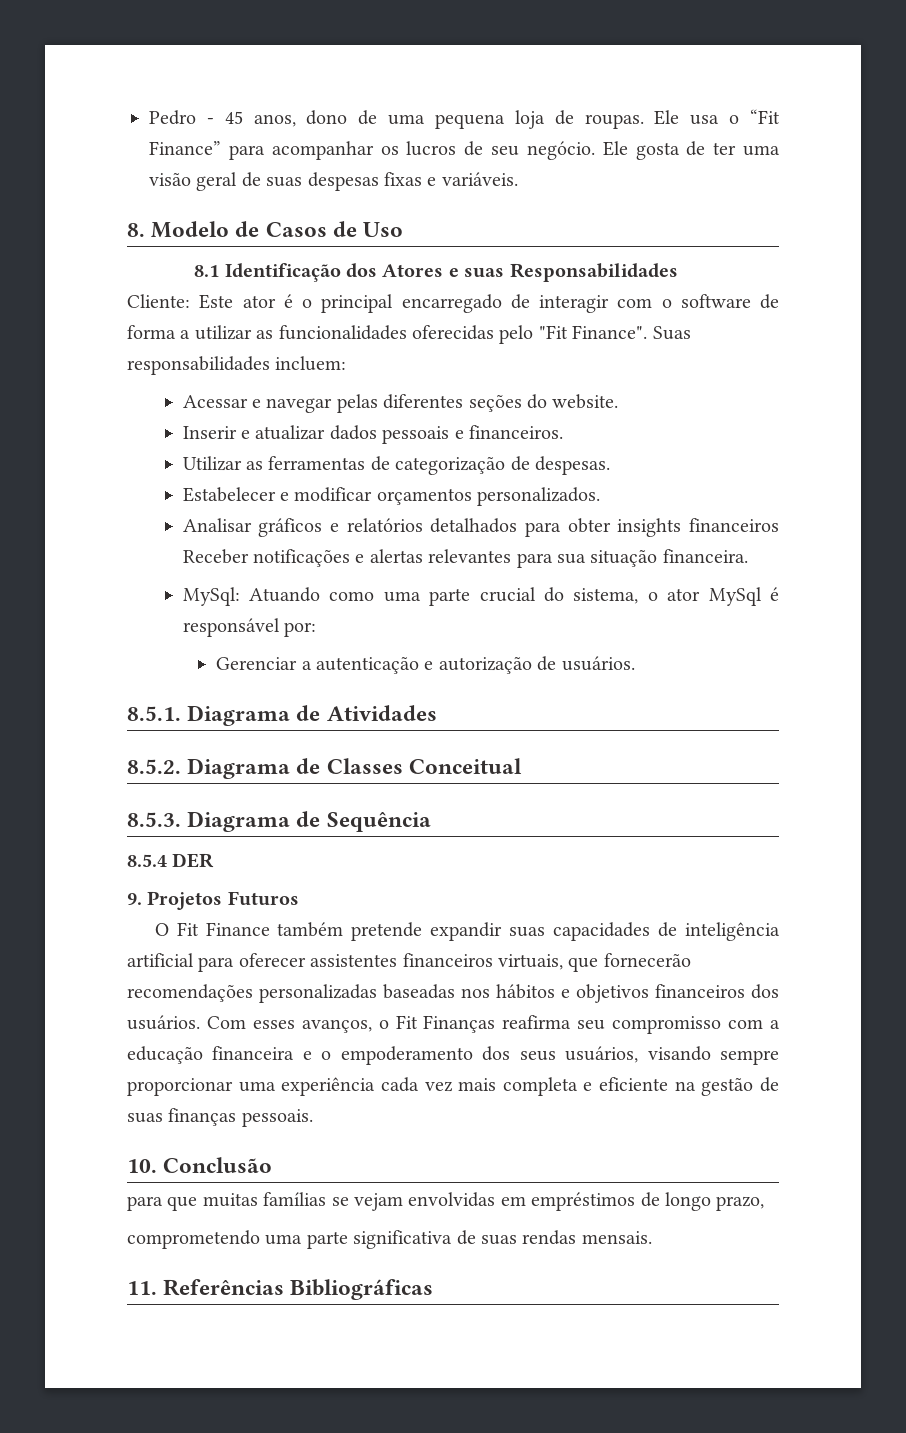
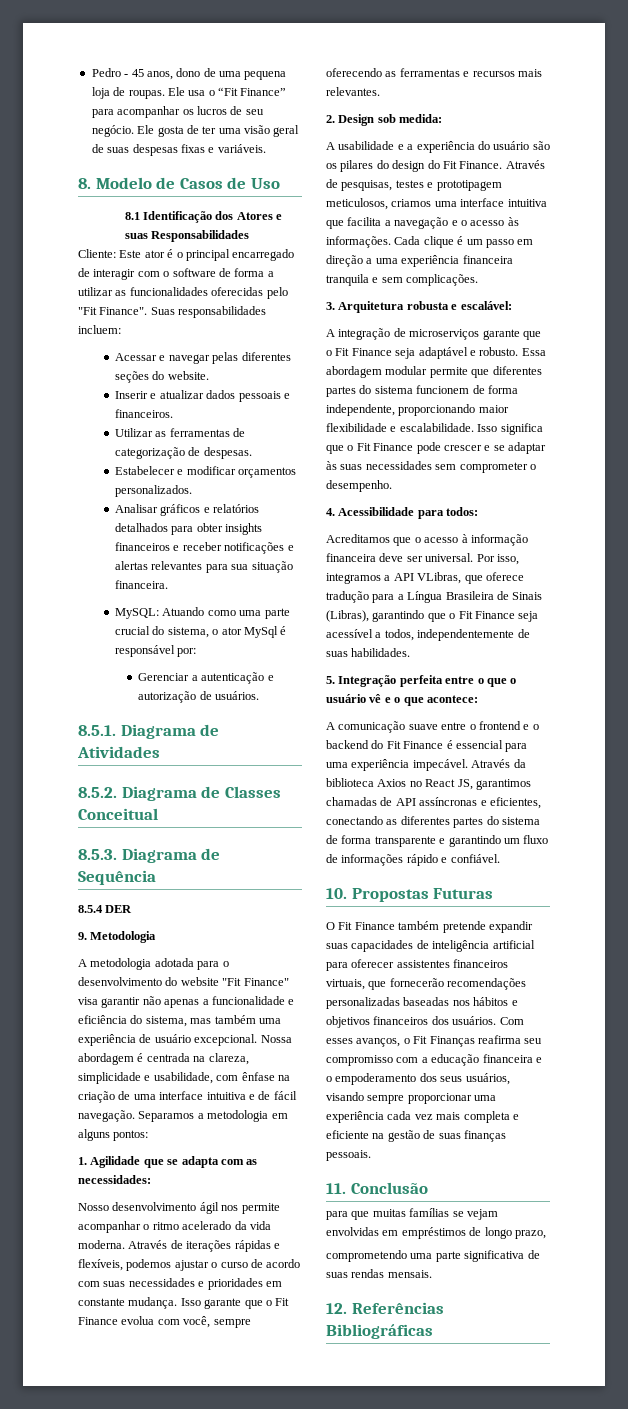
[182,549,249,564] Receber -> [173,542,222,551] e receber
[182,587,240,606] MySql: -> [115,608,160,619] MySQL:
[147,891,299,910] Projetos Futuros -> [90,931,157,943] [78,958,229,970] [78,977,289,986] [78,996,295,1008] [78,1015,281,1027] [78,1034,292,1046] [78,1053,249,1065] [78,1072,290,1084] [78,1091,297,1103] [78,1110,288,1122] [78,1129,149,1141] [78,1156,258,1168] [78,1175,151,1184] [78,1202,280,1214] [78,1221,271,1233] [78,1240,280,1252] [78,1259,301,1271] [78,1278,282,1290] [78,1297,290,1309] [78,1316,251,1328] [326,68,542,77] [326,87,380,96] [326,114,443,126] [326,141,550,153] [326,160,545,172] [326,179,502,191] [326,198,547,210] [326,217,519,229] [326,236,534,248] [326,255,513,267] [326,274,479,286] [326,301,512,313] [326,328,541,340] [326,347,546,359] [326,366,542,378] [326,385,518,397] [326,404,509,416] [326,423,543,435] [326,442,546,454] [326,461,536,473] [326,480,392,492] [326,507,479,519] [326,534,528,546] [326,553,519,565] [326,572,524,584] [326,591,543,603] [326,610,539,622] [326,629,530,641] [326,648,411,657] [326,675,517,687] [326,694,478,706] [326,721,539,733] [326,740,528,752] [326,759,526,771] [326,778,531,790] [326,797,541,809] [326,816,540,828] [326,835,549,847] [326,854,500,866] [326,888,494,902] Metodologia // A metodologia adotada para o desenvolvimento do website "Fit Finance" visa garantir não apenas a funcionalidade e eficiência do sistema, mas também uma experiência de usuário excepcional. Nossa abordagem é centrada na clareza, simplicidade e usabilidade, com ênfase na criação de uma interface intuitiva e de fácil navegação. Separamos a metodologia em alguns pontos: // 1. Agilidade que se adapta com as necessidades: // Nosso desenvolvimento ágil nos permite acompanhar o ritmo acelerado da vida moderna. Através de iterações rápidas e flexíveis, podemos ajustar o curso de acordo com suas necessidades e prioridades em constante mudança. Isso garante que o Fit Finance evolua com você, sempre oferecendo as ferramentas e recursos mais relevantes. // 2. Design sob medida: // A usabilidade e a experiência do usuário são os pilares do design do Fit Finance. Através de pesquisas, testes e prototipagem meticulosos, criamos uma interface intuitiva que facilita a navegação e o acesso às informações. Cada clique é um passo em direção a uma experiência financeira tranquila e sem complicações. // 3. Arquitetura robusta e escalável: // A integração de microserviços garante que o Fit Finance seja adaptável e robusto. Essa abordagem modular permite que diferentes partes do sistema funcionem de forma independente, proporcionando maior flexibilidade e escalabilidade. Isso significa que o Fit Finance pode crescer e se adaptar às suas necessidades sem comprometer o desempenho. // 4. Acessibilidade para todos: // Acreditamos que o acesso à informação financeira deve ser universal. Por isso, integramos a API VLibras, que oferece tradução para a Língua Brasileira de Sinais (Libras), garantindo que o Fit Finance seja acessível a todos, independentemente de suas habilidades. // 5. Integração perfeita entre o que o usuário vê e o que acontece: // A comunicação suave entre o frontend e o backend do Fit Finance é essencial para uma experiência impecável. Através da biblioteca Axios no React JS, garantimos chamadas de API assíncronas e eficientes, conectando as diferentes partes do sistema de forma transparente e garantindo um fluxo de informações rápido e confiável. // 10. Propostas Futuras
[127,1159,157,1173] 10. -> [326,1183,346,1194] 11.
[127,1281,157,1295] 11. -> [326,1303,347,1314] 12.

